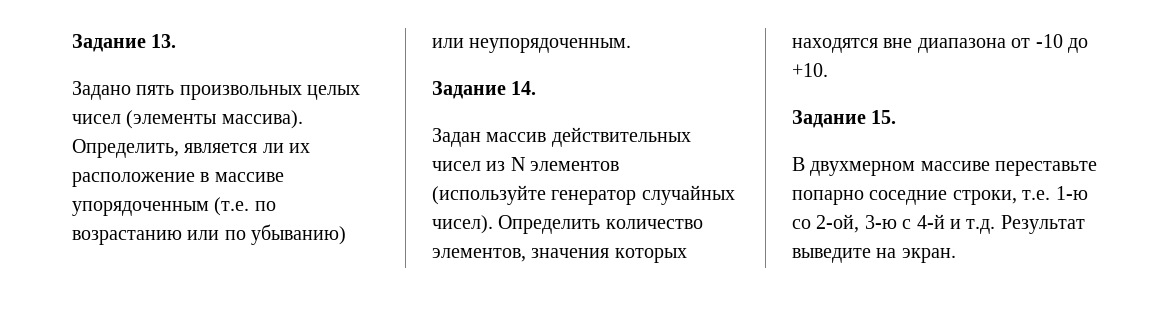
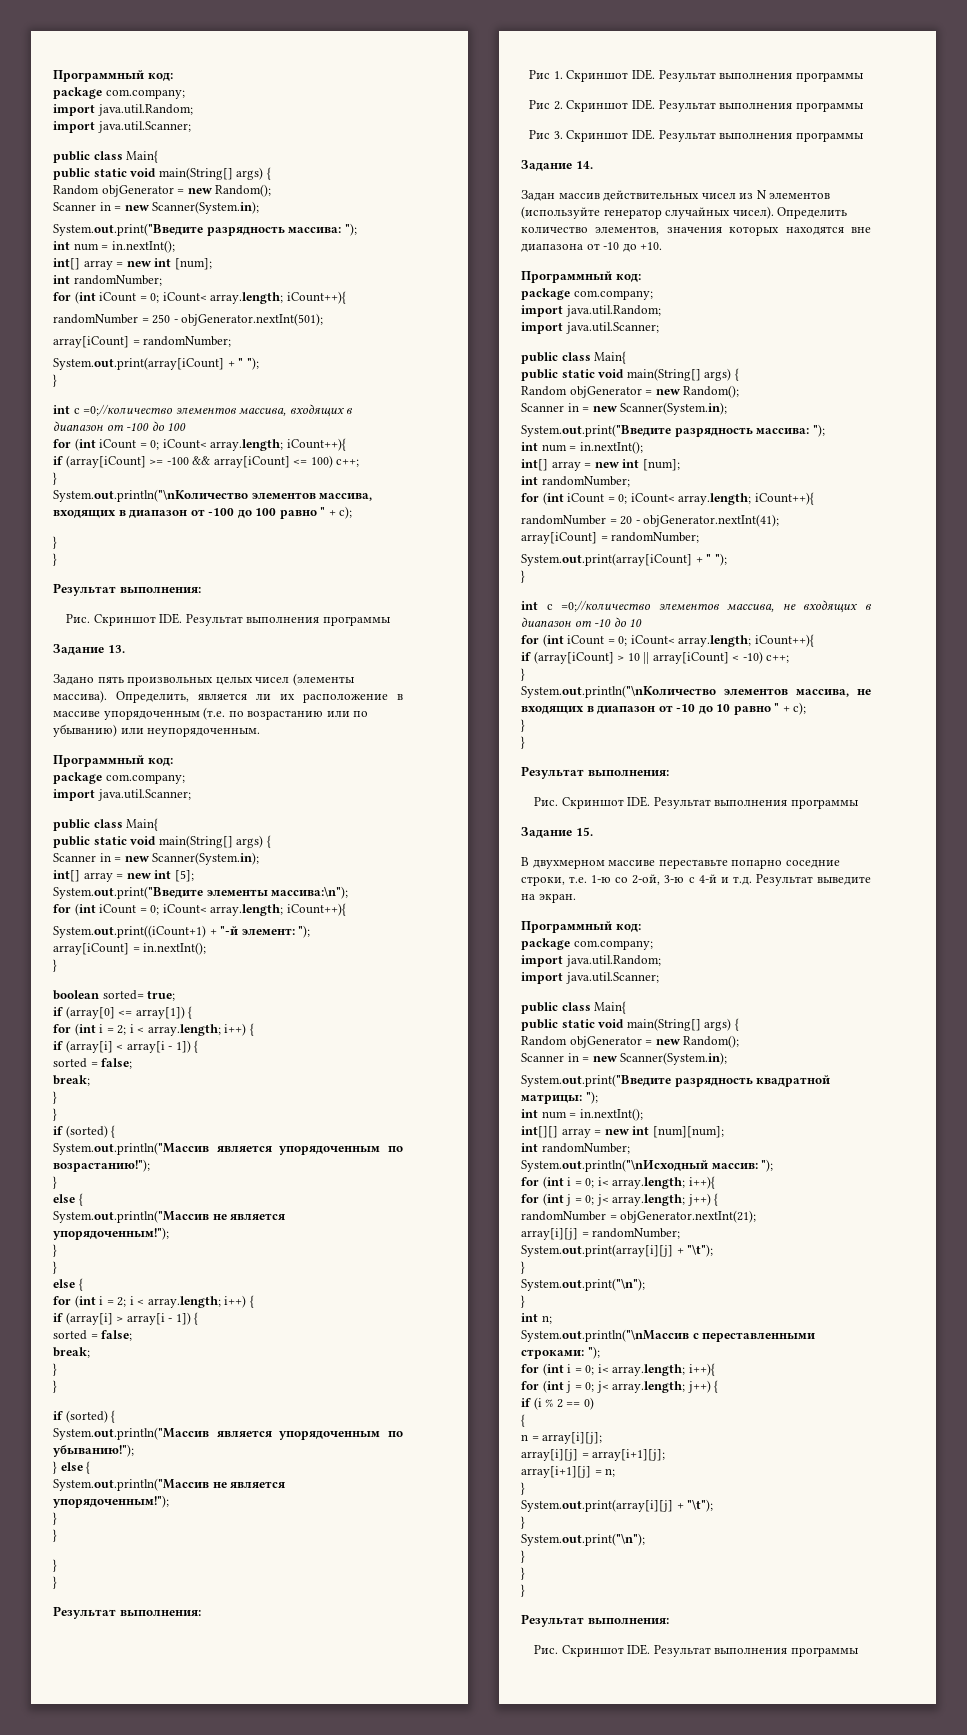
(72, 43) none -> [53,70,173,82] [53,87,185,99] [53,104,193,116] [53,121,191,133] [53,150,159,163] [53,167,271,180] [53,184,272,197] [53,201,260,214] [53,223,357,236] [53,240,175,253] [53,258,212,270] [53,275,162,286] [53,291,346,304] [53,313,324,326] [53,336,232,348] [53,357,259,370] [53,374,57,387] [53,404,354,417] [53,421,187,431] [53,438,346,451] [53,455,360,468] [53,472,57,485] [53,489,373,502] [53,506,353,519] [53,536,57,549] [53,553,57,566] [53,583,201,596] [66,613,391,626] Программный код: // package com.company; // import java.util.Random; // import java.util.Scanner; // public class Main{ // public static void main(String[] args) { // Random objGenerator = new Random(); // Scanner in = new Scanner(System.in); // System.out.print("Введите разрядность массива: "); // int num = in.nextInt(); // int[] array = new int [num]; // int randomNumber; // for (int iCount = 0; iCount< array.length; iCount++){ // randomNumber = 250 - objGenerator.nextInt(501); // array[iCount] = randomNumber; // System.out.print(array[iCount] + " "); // } // int c =0;//количество элементов массива, входящих в диапазон от -100 до 100 // for (int iCount = 0; iCount< array.length; iCount++){ // if (array[iCount] >= -100 && array[iCount] <= 100) c++; // } // System.out.println("\nКоличество элементов массива, входящих в диапазон от -100 до 100 равно " + c); // } // } // Результат выполнения: // Рис. Скриншот IDE. Результат выполнения программы //
(632, 45) none -> [53,755,173,767] [53,772,185,784] [53,789,191,801] [53,818,159,831] [53,835,271,848] [53,852,260,865] [53,870,194,882] [53,886,349,899] [53,903,346,916] [53,925,311,938] [53,942,207,955] [53,959,57,972] [53,990,176,1001] [53,1006,193,1019] [53,1023,254,1036] [53,1040,199,1053] [53,1058,133,1069] [53,1075,90,1086] [53,1091,57,1104] [53,1108,57,1121] [53,1125,116,1138] [53,1142,403,1155] [53,1159,150,1172] [53,1176,57,1189] [53,1193,83,1206] [53,1210,287,1223] [53,1227,169,1240] [53,1244,57,1257] [53,1261,57,1274] [53,1278,83,1291] [53,1295,254,1308] [53,1312,199,1325] [53,1330,133,1341] [53,1347,90,1358] [53,1363,57,1376] [53,1380,57,1393] [53,1410,116,1423] [53,1427,403,1440] [53,1444,134,1457] [53,1461,91,1474] [53,1478,287,1491] [53,1495,169,1508] [53,1512,57,1525] [53,1529,57,1542] [53,1559,57,1572] [53,1576,57,1589] [53,1606,201,1619] [529,69,864,82] [529,99,864,112] [529,129,864,142] // Программный код: // package com.company; // import java.util.Scanner; // public class Main{ // public static void main(String[] args) { // Scanner in = new Scanner(System.in); // int[] array = new int [5]; // System.out.print("Введите элементы массива:\n"); // for (int iCount = 0; iCount< array.length; iCount++){ // System.out.print((iCount+1) + "-й элемент: "); // array[iCount] = in.nextInt(); // } // boolean sorted= true; // if (array[0] <= array[1]) { // for (int i = 2; i < array.length; i++) { // if (array[i] < array[i - 1]) { // sorted = false; // break; // } // } // if (sorted) { // System.out.println("Массив является упорядоченным по возрастанию!"); // } // else { // System.out.println("Массив не является упорядоченным!"); // } // } // else { // for (int i = 2; i < array.length; i++) { // if (array[i] > array[i - 1]) { // sorted = false; // break; // } // } // if (sorted) { // System.out.println("Массив является упорядоченным по убыванию!"); // } else { // System.out.println("Массив не является упорядоченным!"); // } // } // } // } // Результат выполнения: // Рис 1. Скриншот IDE. Результат выполнения программы // Рис 2. Скриншот IDE. Результат выполнения программы // Рис 3. Скриншот IDE. Результат выполнения программы
(828, 70) none -> [521,271,641,283] [521,288,653,300] [521,305,661,317] [521,322,659,334] [521,351,627,364] [521,368,739,381] [521,385,740,398] [521,402,728,415] [521,424,825,437] [521,441,643,454] [521,459,680,471] [521,476,630,487] [521,492,814,505] [521,514,780,527] [521,532,700,544] [521,553,727,566] [521,570,525,583] [521,600,872,613] [521,617,643,627] [521,634,814,647] [521,651,790,664] [521,668,525,681] [521,685,871,698] [521,702,807,715] [521,719,525,732] [521,736,525,749] [521,766,669,779] [534,796,859,809] // Программный код: // package com.company; // import java.util.Random; // import java.util.Scanner; // public class Main{ // public static void main(String[] args) { // Random objGenerator = new Random(); // Scanner in = new Scanner(System.in); // System.out.print("Введите разрядность массива: "); // int num = in.nextInt(); // int[] array = new int [num]; // int randomNumber; // for (int iCount = 0; iCount< array.length; iCount++){ // randomNumber = 20 - objGenerator.nextInt(41); // array[iCount] = randomNumber; // System.out.print(array[iCount] + " "); // } // int c =0;//количество элементов массива, не входящих в диапазон от -10 до 10 // for (int iCount = 0; iCount< array.length; iCount++){ // if (array[iCount] > 10 || array[iCount] < -10) c++; // } // System.out.println("\nКоличество элементов массива, не входящих в диапазон от -10 до 10 равно " + c); // } // } // Результат выполнения: // Рис. Скриншот IDE. Результат выполнения программы
(956, 255) none -> [521,921,641,933] [521,938,653,950] [521,955,661,967] [521,972,659,984] [521,1001,627,1014] [521,1018,739,1031] [521,1035,740,1048] [521,1052,728,1065] [521,1074,831,1087] [521,1091,598,1104] [521,1108,643,1121] [521,1126,724,1138] [521,1143,630,1154] [521,1159,774,1172] [521,1176,715,1189] [521,1193,719,1206] [521,1210,757,1223] [521,1228,681,1240] [521,1244,714,1257] [521,1261,525,1274] [521,1278,645,1291] [521,1295,525,1308] [521,1313,552,1324] [521,1329,816,1342] [521,1346,600,1359] [521,1363,715,1376] [521,1380,719,1393] [521,1397,594,1410] [521,1414,525,1427] [521,1432,603,1444] [521,1449,666,1461] [521,1466,616,1478] [521,1482,525,1495] [521,1499,714,1512] [521,1516,525,1529] [521,1533,645,1546] [521,1550,525,1563] [521,1567,525,1580] [521,1584,525,1597] [521,1614,669,1627] [534,1644,859,1657] // Программный код: // package com.company; // import java.util.Random; // import java.util.Scanner; // public class Main{ // public static void main(String[] args) { // Random objGenerator = new Random(); // Scanner in = new Scanner(System.in); // System.out.print("Введите разрядность квадратной матрицы: "); // int num = in.nextInt(); // int[][] array = new int [num][num]; // int randomNumber; // System.out.println("\nИсходный массив: "); // for (int i = 0; i< array.length; i++){ // for (int j = 0; j< array.length; j++) { // randomNumber = objGenerator.nextInt(21); // array[i][j] = randomNumber; // System.out.print(array[i][j] + "\t"); // } // System.out.print("\n"); // } // int n; // System.out.println("\nМассив с переставленными строками: "); // for (int i = 0; i< array.length; i++){ // for (int j = 0; j< array.length; j++) { // if (i % 2 == 0) // { // n = array[i][j]; // array[i][j] = array[i+1][j]; // array[i+1][j] = n; // } // System.out.print(array[i][j] + "\t"); // } // System.out.print("\n"); // } // } // } // Результат выполнения: // Рис. Скриншот IDE. Результат выполнения программы

